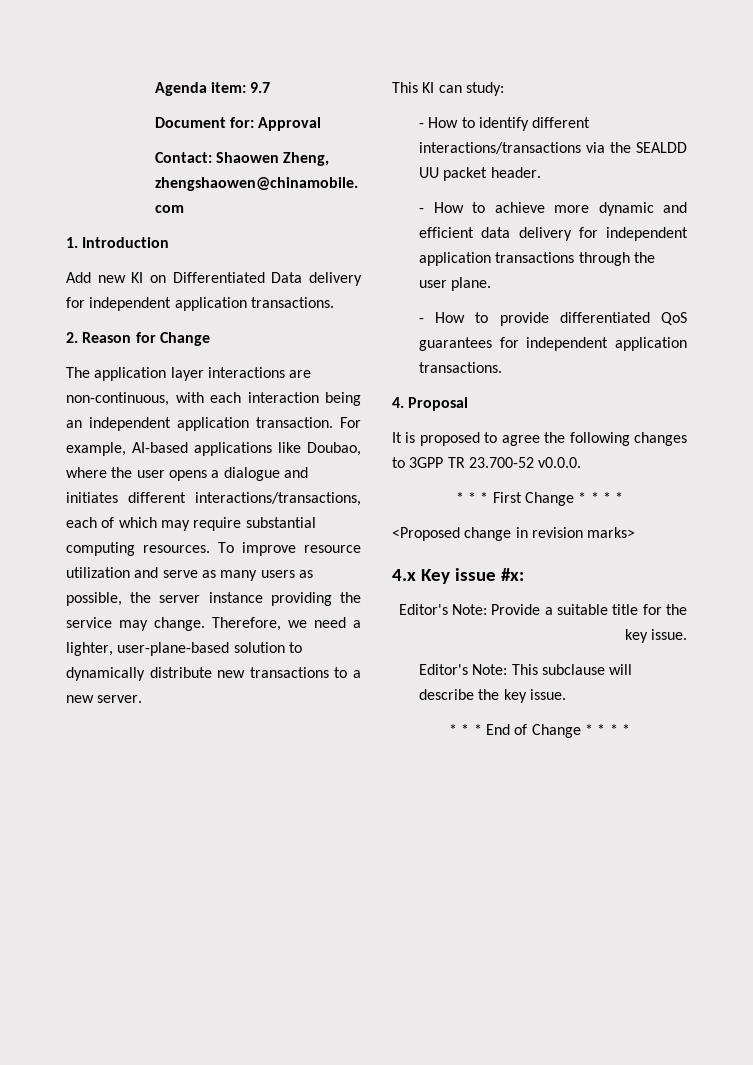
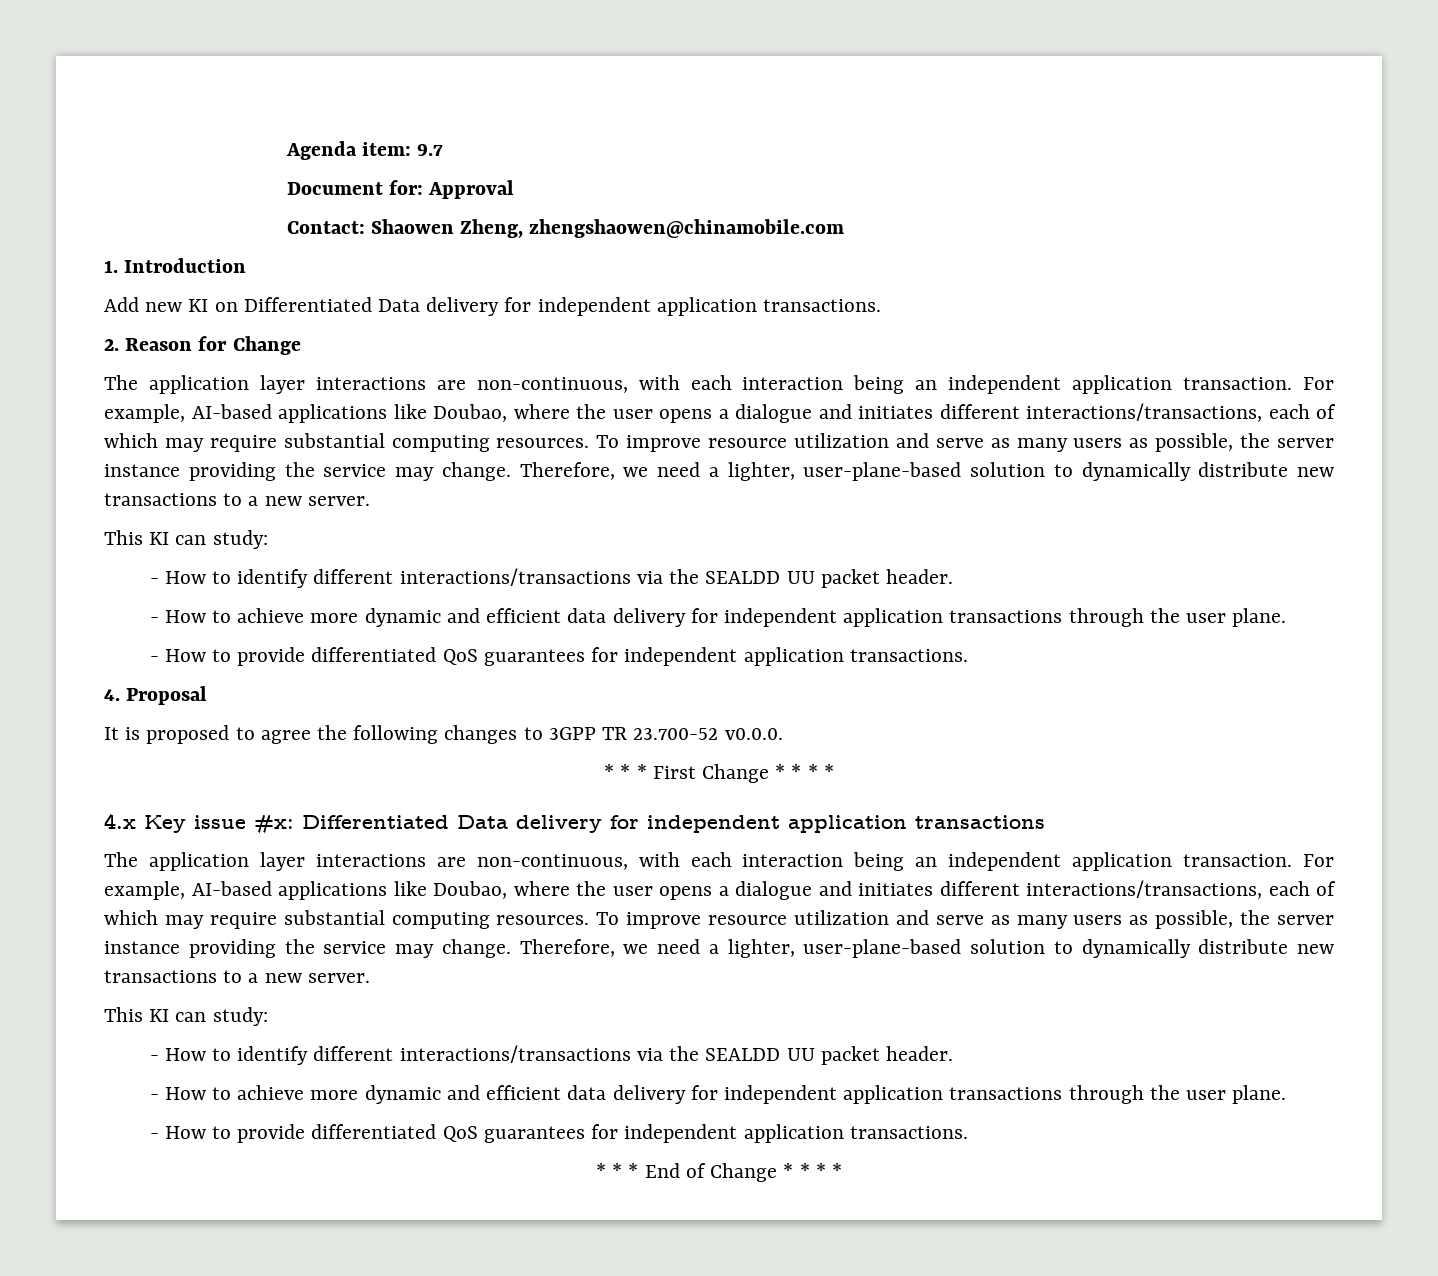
[392,527,636,541] // <Proposed change in revision marks> -> (834, 771) none
[398,604,687,615] [624,629,687,643] [419,664,633,675] [419,689,567,703] // Editor's Note: Provide a suitable title for the key issue. // Editor's Note: This subclause will describe the key issue. -> [302,815,1045,833] [104,852,1334,871] [104,880,1336,900] [104,910,1335,929] [104,939,1334,958] [104,970,370,983] [104,1007,268,1026] [149,1045,953,1065] [149,1085,1287,1104] [149,1124,968,1143] Differentiated Data delivery for independent application transactions // The application layer interactions are non-continuous, with each interaction being an independent application transaction. For example, AI-based applications like Doubao, where the user opens a dialogue and initiates different interactions/transactions, each of which may require substantial computing resources. To improve resource utilization and serve as many users as possible, the server instance providing the service may change. Therefore, we need a lighter, user-plane-based solution to dynamically distribute new transactions to a new server. // This KI can study: // - How to identify different interactions/transactions via the SEALDD UU packet header. // - How to achieve more dynamic and efficient data delivery for independent application transactions through the user plane. // - How to provide differentiated QoS guarantees for independent application transactions.

